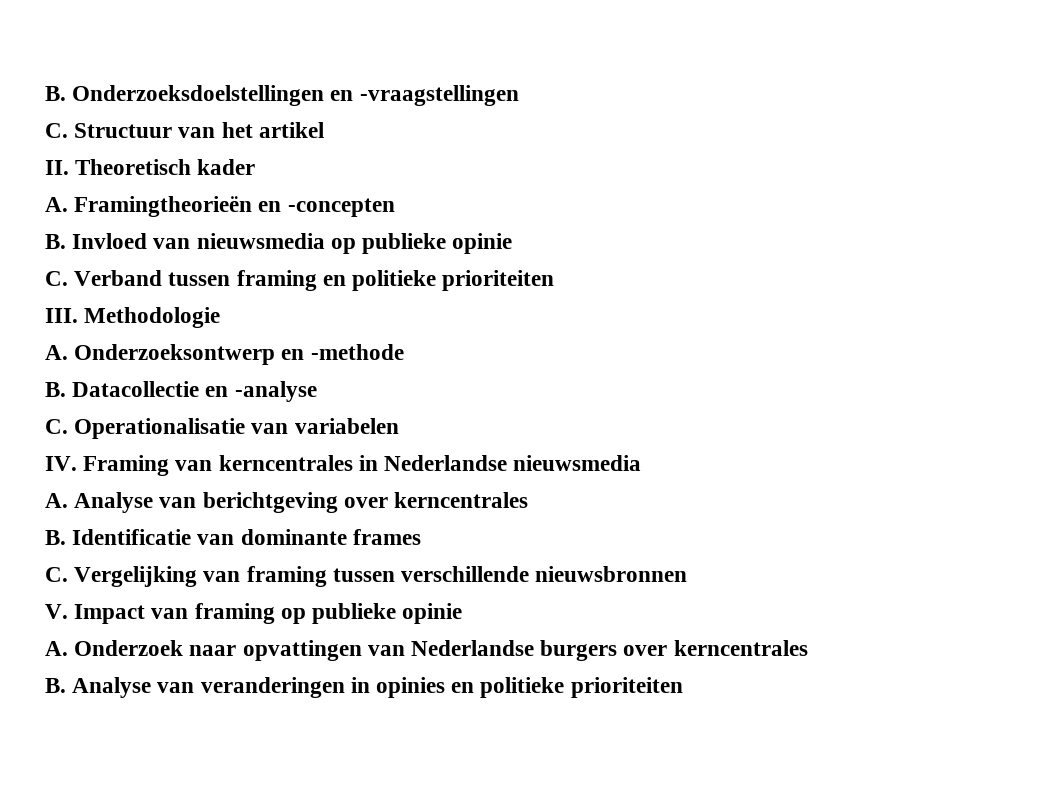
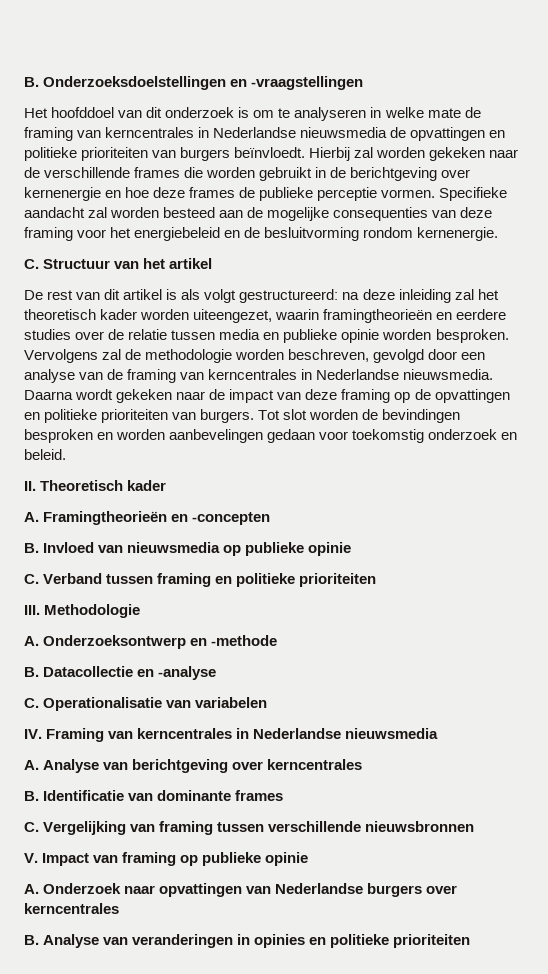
(519, 95) none -> [24,107,481,121] [24,127,506,141] [24,147,519,161] [24,167,471,181] [24,187,508,201] [24,207,493,221] [24,227,499,241] // Het hoofddoel van dit onderzoek is om te analyseren in welke mate de framing van kerncentrales in Nederlandse nieuwsmedia de opvattingen en politieke prioriteiten van burgers beïnvloedt. Hierbij zal worden gekeken naar de verschillende frames die worden gebruikt in de berichtgeving over kernenergie en hoe deze frames de publieke perceptie vormen. Specifieke aandacht zal worden besteed aan de mogelijke consequenties van deze framing voor het energiebeleid en de besluitvorming rondom kernenergie.
(324, 130) none -> [24,289,499,303] [24,309,507,323] [24,329,509,343] [24,349,486,363] [24,369,494,383] [24,389,510,403] [24,409,461,423] [24,429,518,443] [24,449,66,460] // De rest van dit artikel is als volgt gestructureerd: na deze inleiding zal het theoretisch kader worden uiteengezet, waarin framingtheorieën en eerdere studies over de relatie tussen media en publieke opinie worden besproken. Vervolgens zal de methodologie worden beschreven, gevolgd door een analyse van de framing van kerncentrales in Nederlandse nieuwsmedia. Daarna wordt gekeken naar de impact van deze framing op de opvattingen en politieke prioriteiten van burgers. Tot slot worden de bevindingen besproken en worden aanbevelingen gedaan voor toekomstig onderzoek en beleid.

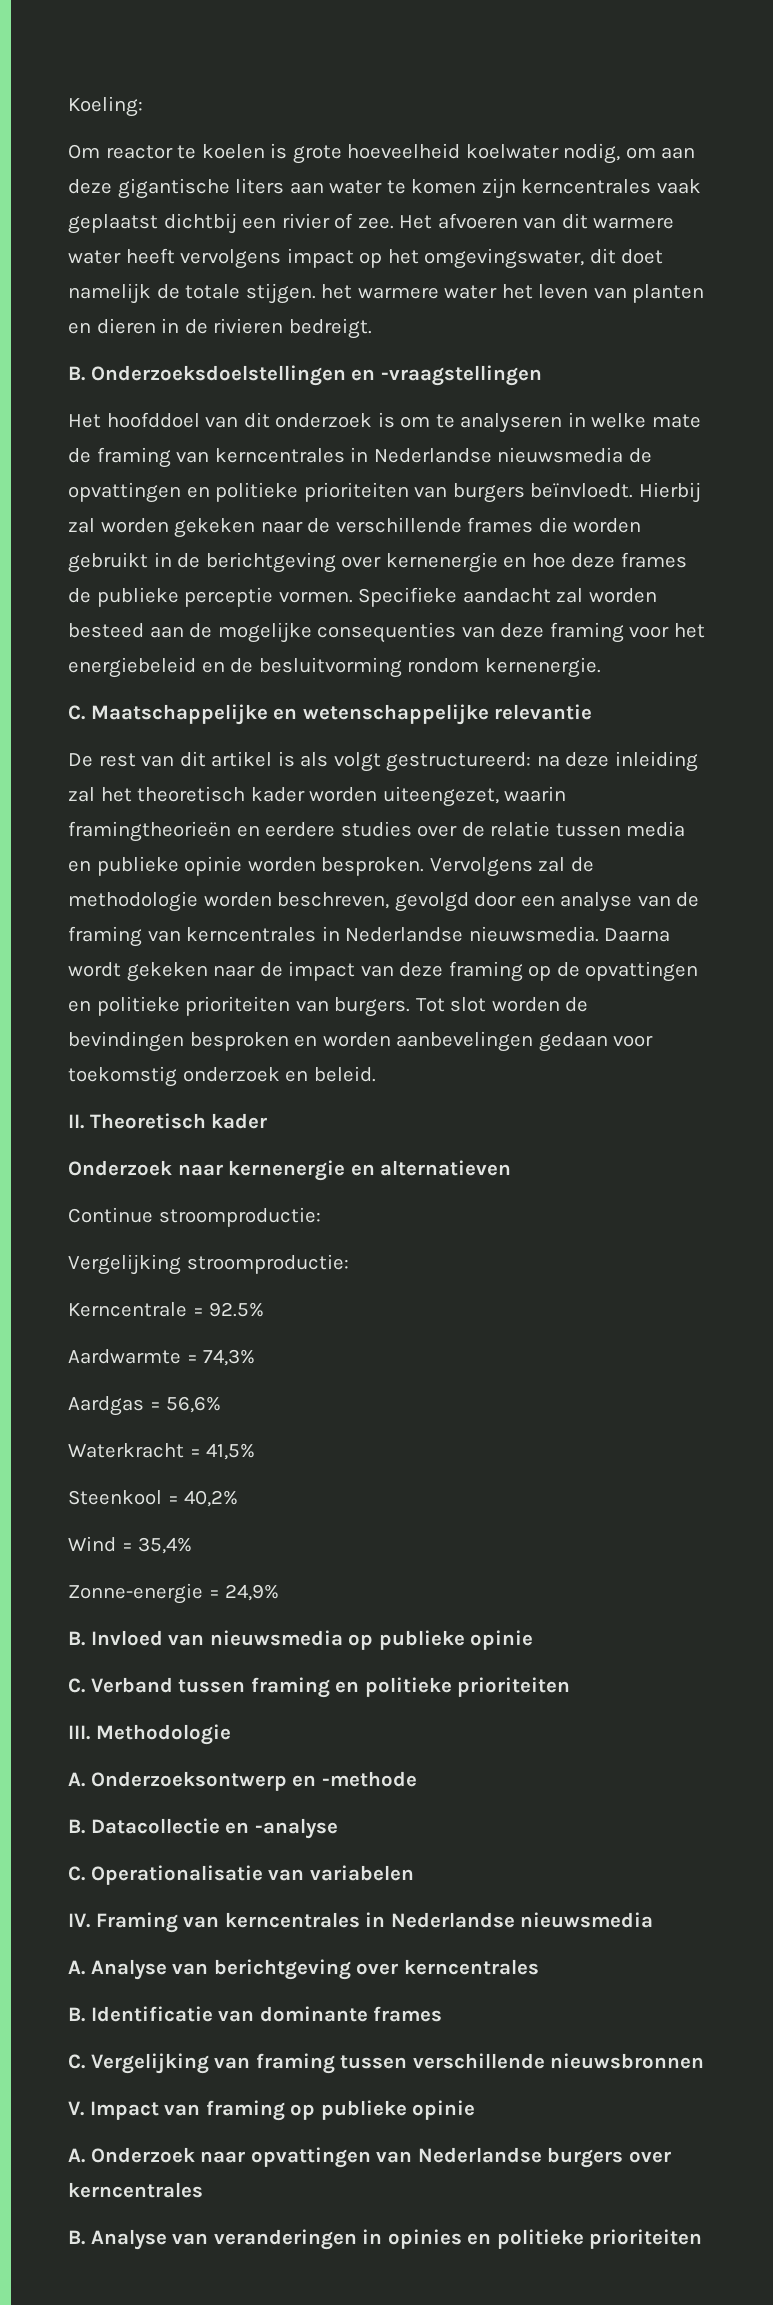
(24, 82) none -> [68,96,143,117] [68,143,696,164] [68,178,701,199] [68,213,675,234] [68,248,664,269] [68,283,705,304] [68,318,372,339] Koeling: // Om reactor te koelen is grote hoeveelheid koelwater nodig, om aan deze gigantische liters aan water te komen zijn kerncentrales vaak geplaatst dichtbij een rivier of zee. Het afvoeren van dit warmere water heeft vervolgens impact op het omgevingswater, dit doet namelijk de totale stijgen. het warmere water het leven van planten en dieren in de rivieren bedreigt. //
[43,258,213,269] Structuur van het artikel -> [90,704,593,725] Maatschappelijke en wetenschappelijke relevantie
[24,511,271,525] A. Framingtheorieën en -concepten -> [68,1160,512,1181] [68,1207,321,1227] [68,1254,349,1275] [68,1302,265,1317] [68,1349,256,1366] [68,1396,222,1416] [68,1443,256,1460] [68,1490,239,1507] [68,1536,193,1554] [68,1583,280,1604] Onderzoek naar kernenergie en alternatieven // Continue stroomproductie: // Vergelijking stroomproductie: // Kerncentrale = 92.5% // Aardwarmte = 74,3% // Aardgas = 56,6% // Waterkracht = 41,5% // Steenkool = 40,2% // Wind = 35,4% // Zonne-energie = 24,9%

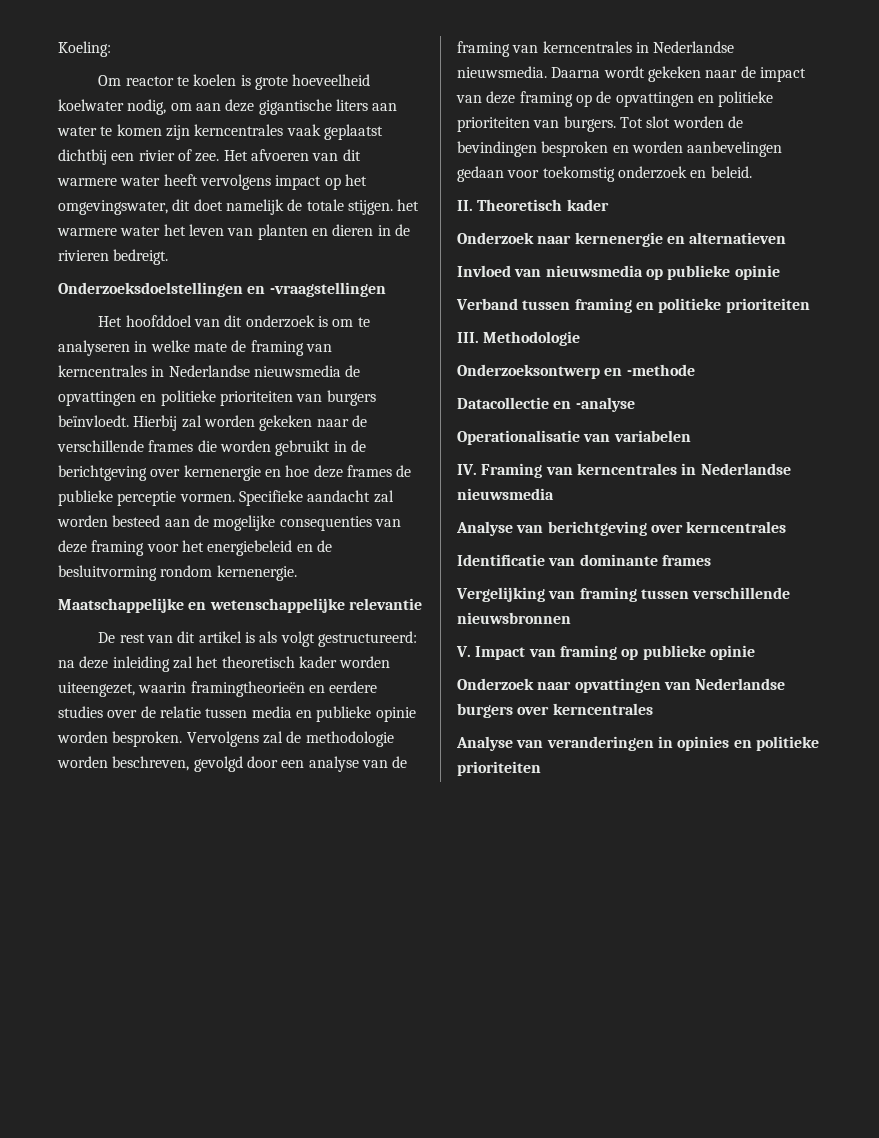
[68,366,85,381] B. -> (169, 257) none
[68,705,85,720] C. -> (297, 573) none
[68,1207,321,1227] [68,1254,349,1275] [68,1302,265,1317] [68,1349,256,1366] [68,1396,222,1416] [68,1443,256,1460] [68,1490,239,1507] [68,1536,193,1554] [68,1583,280,1604] [68,1631,85,1646] Continue stroomproductie: // Vergelijking stroomproductie: // Kerncentrale = 92.5% // Aardwarmte = 74,3% // Aardgas = 56,6% // Waterkracht = 41,5% // Steenkool = 40,2% // Wind = 35,4% // Zonne-energie = 24,9% // B. -> (787, 238) none
[68,1678,85,1693] C. -> (780, 272) none
[68,1772,85,1787] A. -> (581, 338) none
[68,1819,85,1834] B. -> (695, 370) none
[68,1866,85,1881] C. -> (635, 404) none
[68,1960,85,1975] A. -> (554, 494) none
[68,2007,85,2022] B. -> (787, 527) none
[68,2054,85,2069] C. -> (711, 560) none
[68,2148,85,2163] A. -> (755, 652) none
[68,2230,85,2245] B. -> (653, 709) none

